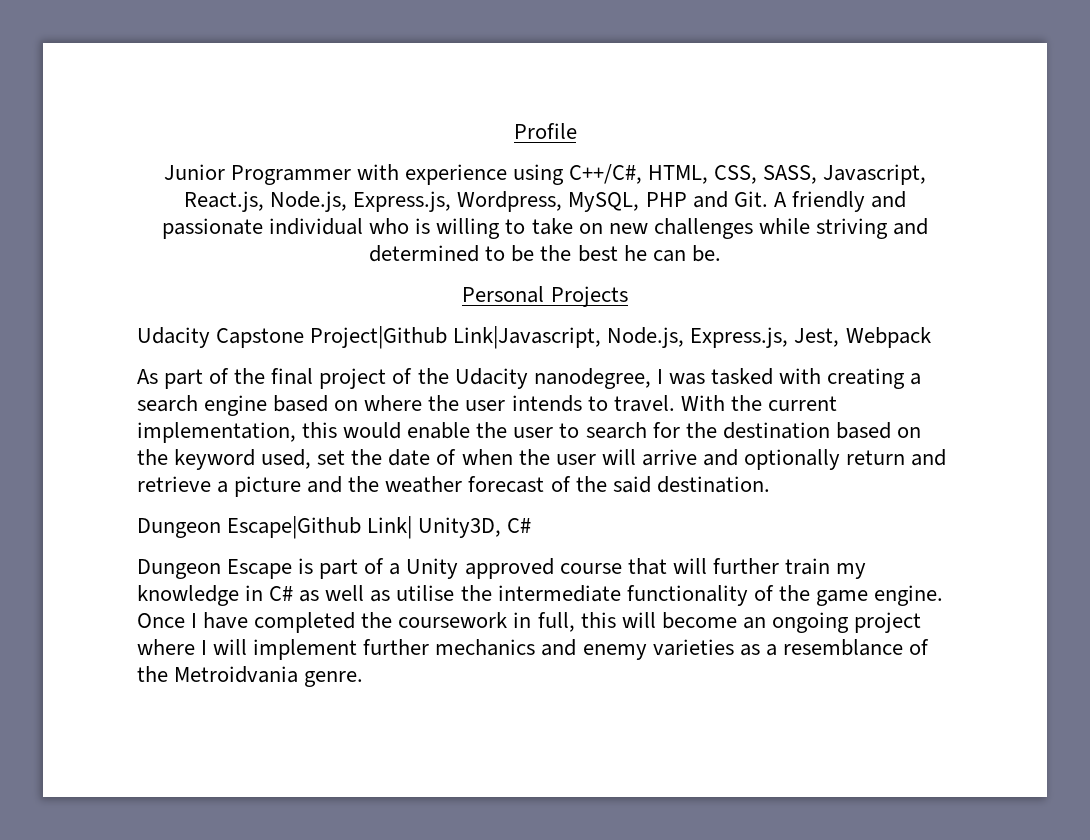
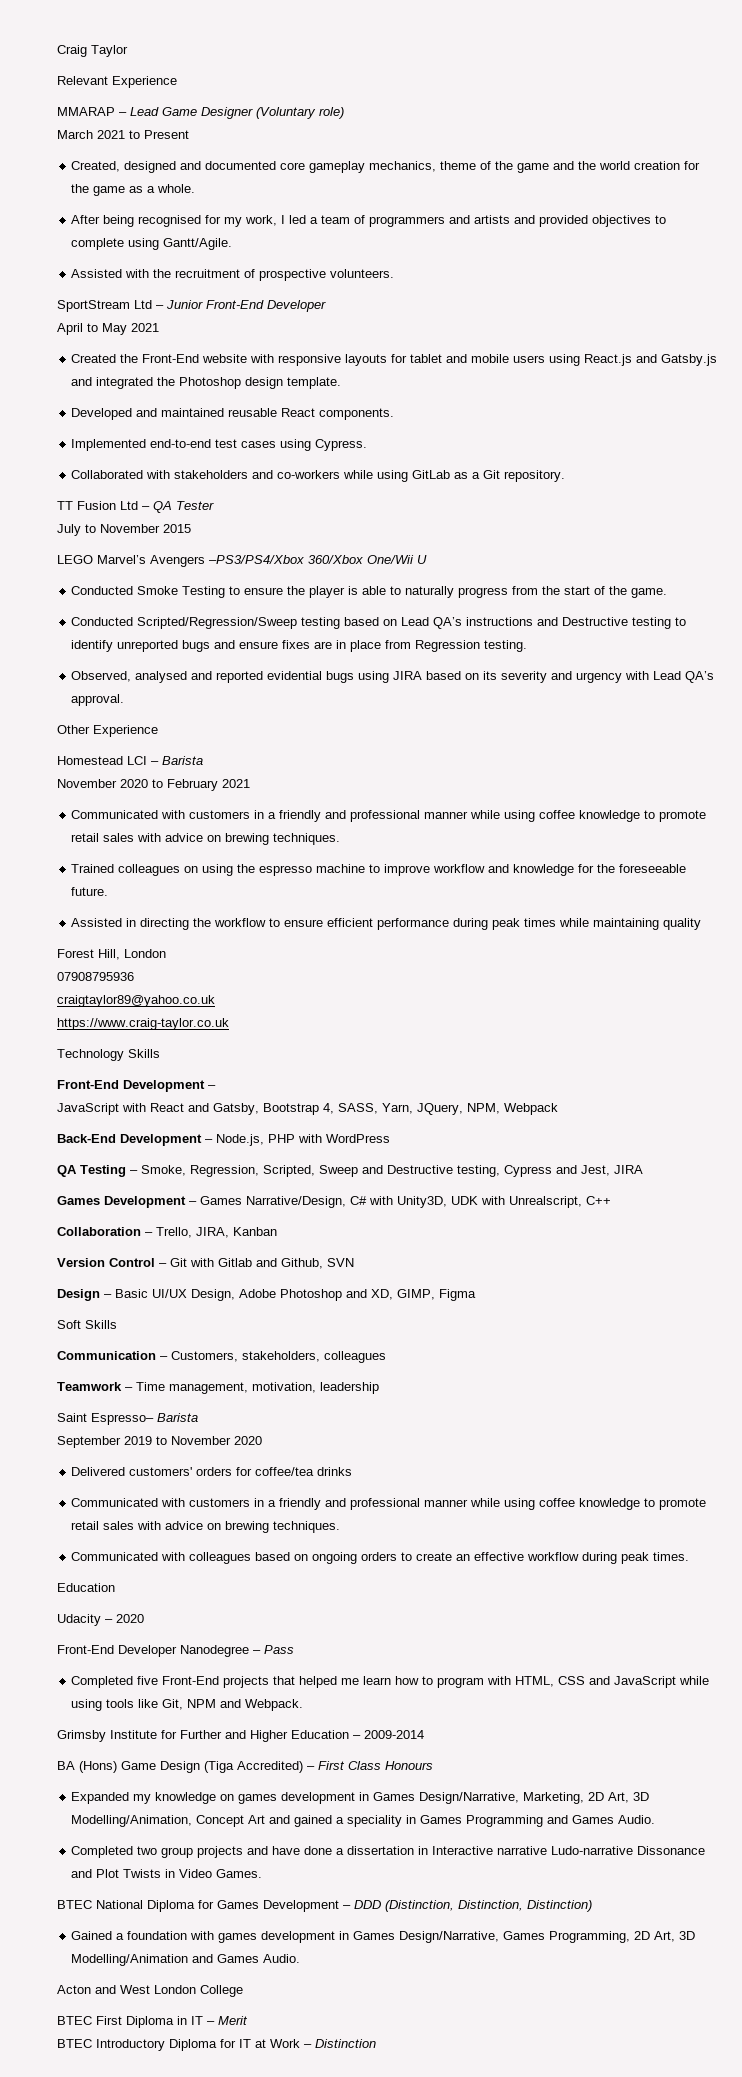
[513,123,577,139] [163,164,927,185] [184,191,906,212] [162,218,928,239] [369,245,721,262] [462,286,628,307] [137,326,931,349] [137,368,922,389] [137,395,837,416] [137,422,921,443] [137,449,947,470] [137,476,770,497] [137,516,532,539] [137,558,866,579] [137,585,943,606] [137,612,921,633] [137,639,929,660] [137,666,364,687] Profile // Junior Programmer with experience using C++/C#, HTML, CSS, SASS, Javascript, React.js, Node.js, Express.js, Wordpress, MySQL, PHP and Git. A friendly and passionate individual who is willing to take on new challenges while striving and determined to be the best he can be. // Personal Projects // Udacity Capstone Project|Github Link|Javascript, Node.js, Express.js, Jest, Webpack // As part of the final project of the Udacity nanodegree, I was tasked with creating a search engine based on where the user intends to travel. With the current implementation, this would enable the user to search for the destination based on the keyword used, set the date of when the user will arrive and optionally return and retrieve a picture and the weather forecast of the said destination. // Dungeon Escape|Github Link| Unity3D, C# // Dungeon Escape is part of a Unity approved course that will further train my knowledge in C# as well as utilise the intermediate functionality of the game engine. Once I have completed the coursework in full, this will become an ongoing project where I will implement further mechanics and enemy varieties as a resemblance of the Metroidvania genre. -> [57,45,128,57] [57,76,177,88] [57,107,344,119] [57,130,189,139] [71,161,701,173] [71,184,196,196] [71,215,667,227] [71,238,233,250] [71,269,395,281] [57,300,326,312] [57,323,159,335] [71,354,718,366] [71,377,342,389] [71,408,395,420] [71,439,368,451] [71,470,566,482] [57,501,214,513] [57,524,191,536] [57,555,427,567] [71,586,668,598] [71,617,687,629] [71,640,528,652] [71,671,715,683] [71,694,125,706] [57,725,158,737] [57,756,203,765] [57,779,250,791] [71,810,707,822] [71,833,341,845] [71,864,687,876] [71,887,109,896] [71,918,702,930] [57,949,166,960] [57,972,134,981] [57,995,215,1007] [57,1018,229,1030] [57,1049,160,1061] [57,1080,216,1092] [57,1103,558,1115] [57,1134,390,1146] [57,1165,643,1177] [57,1196,611,1208] [57,1227,277,1238] [57,1258,354,1269] [57,1289,476,1301] [57,1320,117,1329] [57,1351,386,1363] [57,1382,379,1394] [57,1413,198,1425] [57,1436,262,1448] [71,1467,353,1476] [71,1498,707,1510] [71,1521,341,1533] [71,1552,690,1564] [57,1583,115,1592] [57,1614,144,1626] [57,1645,294,1657] [71,1676,710,1688] [71,1699,304,1711] [57,1730,424,1742] [57,1761,433,1773] [71,1792,650,1804] [71,1815,656,1827] [71,1846,706,1858] [71,1869,263,1878] [57,1900,592,1912] [71,1931,696,1943] [71,1954,301,1966] [57,1985,243,1997] [57,2016,248,2028] [57,2039,376,2051] Craig Taylor // Relevant Experience // MMARAP – Lead Game Designer (Voluntary role) // March 2021 to Present // Created, designed and documented core gameplay mechanics, theme of the game and the world creation for the game as a whole. // After being recognised for my work, I led a team of programmers and artists and provided objectives to complete using Gantt/Agile. // Assisted with the recruitment of prospective volunteers. // SportStream Ltd – Junior Front-End Developer // April to May 2021 // Created the Front-End website with responsive layouts for tablet and mobile users using React.js and Gatsby.js and integrated the Photoshop design template. // Developed and maintained reusable React components. // Implemented end-to-end test cases using Cypress. // Collaborated with stakeholders and co-workers while using GitLab as a Git repository. // TT Fusion Ltd – QA Tester // July to November 2015 // LEGO Marvel’s Avengers –PS3/PS4/Xbox 360/Xbox One/Wii U // Conducted Smoke Testing to ensure the player is able to naturally progress from the start of the game. // Conducted Scripted/Regression/Sweep testing based on Lead QA’s instructions and Destructive testing to identify unreported bugs and ensure fixes are in place from Regression testing. // Observed, analysed and reported evidential bugs using JIRA based on its severity and urgency with Lead QA’s approval. // Other Experience // Homestead LCI – Barista // November 2020 to February 2021 // Communicated with customers in a friendly and professional manner while using coffee knowledge to promote retail sales with advice on brewing techniques. // Trained colleagues on using the espresso machine to improve workflow and knowledge for the foreseeable future. // Assisted in directing the workflow to ensure efficient performance during peak times while maintaining quality // Forest Hill, London // 07908795936 // craigtaylor89@yahoo.co.uk // https://www.craig-taylor.co.uk // Technology Skills // Front-End Development – // JavaScript with React and Gatsby, Bootstrap 4, SASS, Yarn, JQuery, NPM, Webpack // Back-End Development – Node.js, PHP with WordPress // QA Testing – Smoke, Regression, Scripted, Sweep and Destructive testing, Cypress and Jest, JIRA // Games Development – Games Narrative/Design, C# with Unity3D, UDK with Unrealscript, C++ // Collaboration – Trello, JIRA, Kanban // Version Control – Git with Gitlab and Github, SVN // Design – Basic UI/UX Design, Adobe Photoshop and XD, GIMP, Figma // Soft Skills // Communication – Customers, stakeholders, colleagues // Teamwork – Time management, motivation, leadership // Saint Espresso– Barista // September 2019 to November 2020 // Delivered customers' orders for coffee/tea drinks // Communicated with customers in a friendly and professional manner while using coffee knowledge to promote retail sales with advice on brewing techniques. // Communicated with colleagues based on ongoing orders to create an effective workflow during peak times. // Education // Udacity – 2020 // Front-End Developer Nanodegree – Pass // Completed five Front-End projects that helped me learn how to program with HTML, CSS and JavaScript while using tools like Git, NPM and Webpack. // Grimsby Institute for Further and Higher Education – 2009-2014 // BA (Hons) Game Design (Tiga Accredited) – First Class Honours // Expanded my knowledge on games development in Games Design/Narrative, Marketing, 2D Art, 3D Modelling/Animation, Concept Art and gained a speciality in Games Programming and Games Audio. // Completed two group projects and have done a dissertation in Interactive narrative Ludo-narrative Dissonance and Plot Twists in Video Games. // BTEC National Diploma for Games Development – DDD (Distinction, Distinction, Distinction) // Gained a foundation with games development in Games Design/Narrative, Games Programming, 2D Art, 3D Modelling/Animation and Games Audio. // Acton and West London College // BTEC First Diploma in IT – Merit // BTEC Introductory Diploma for IT at Work – Distinction

